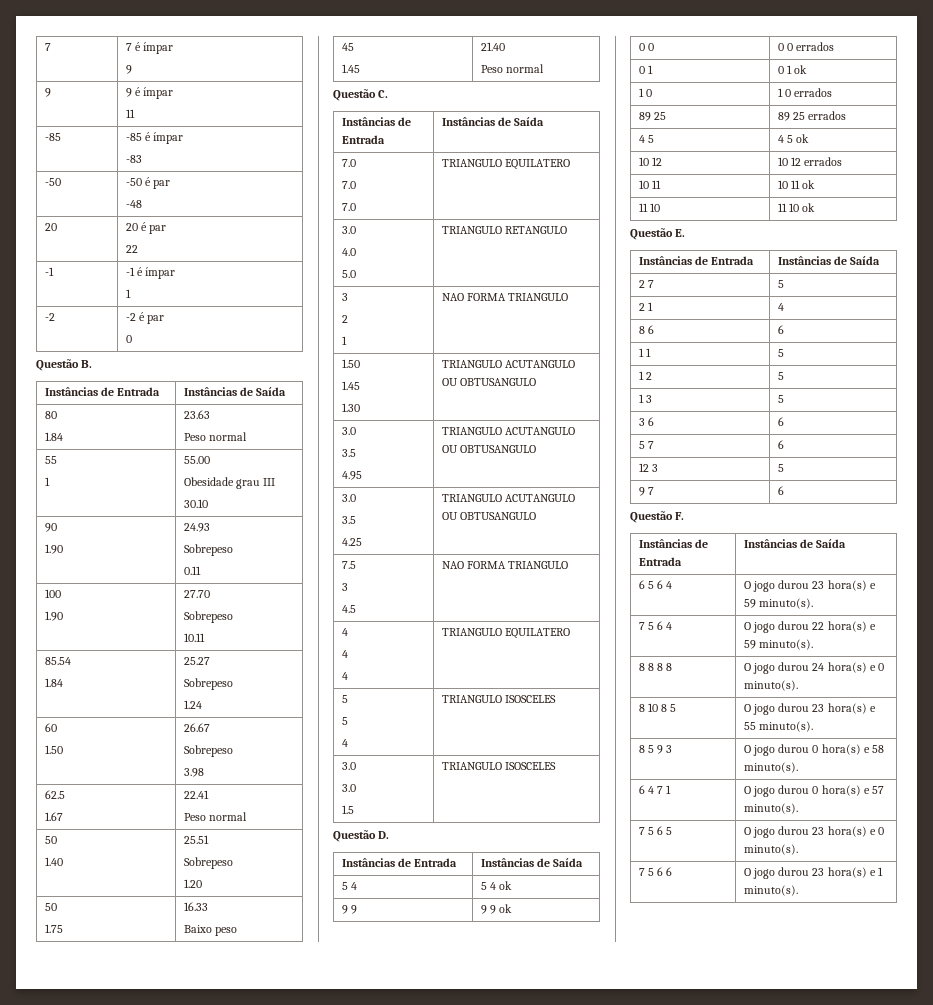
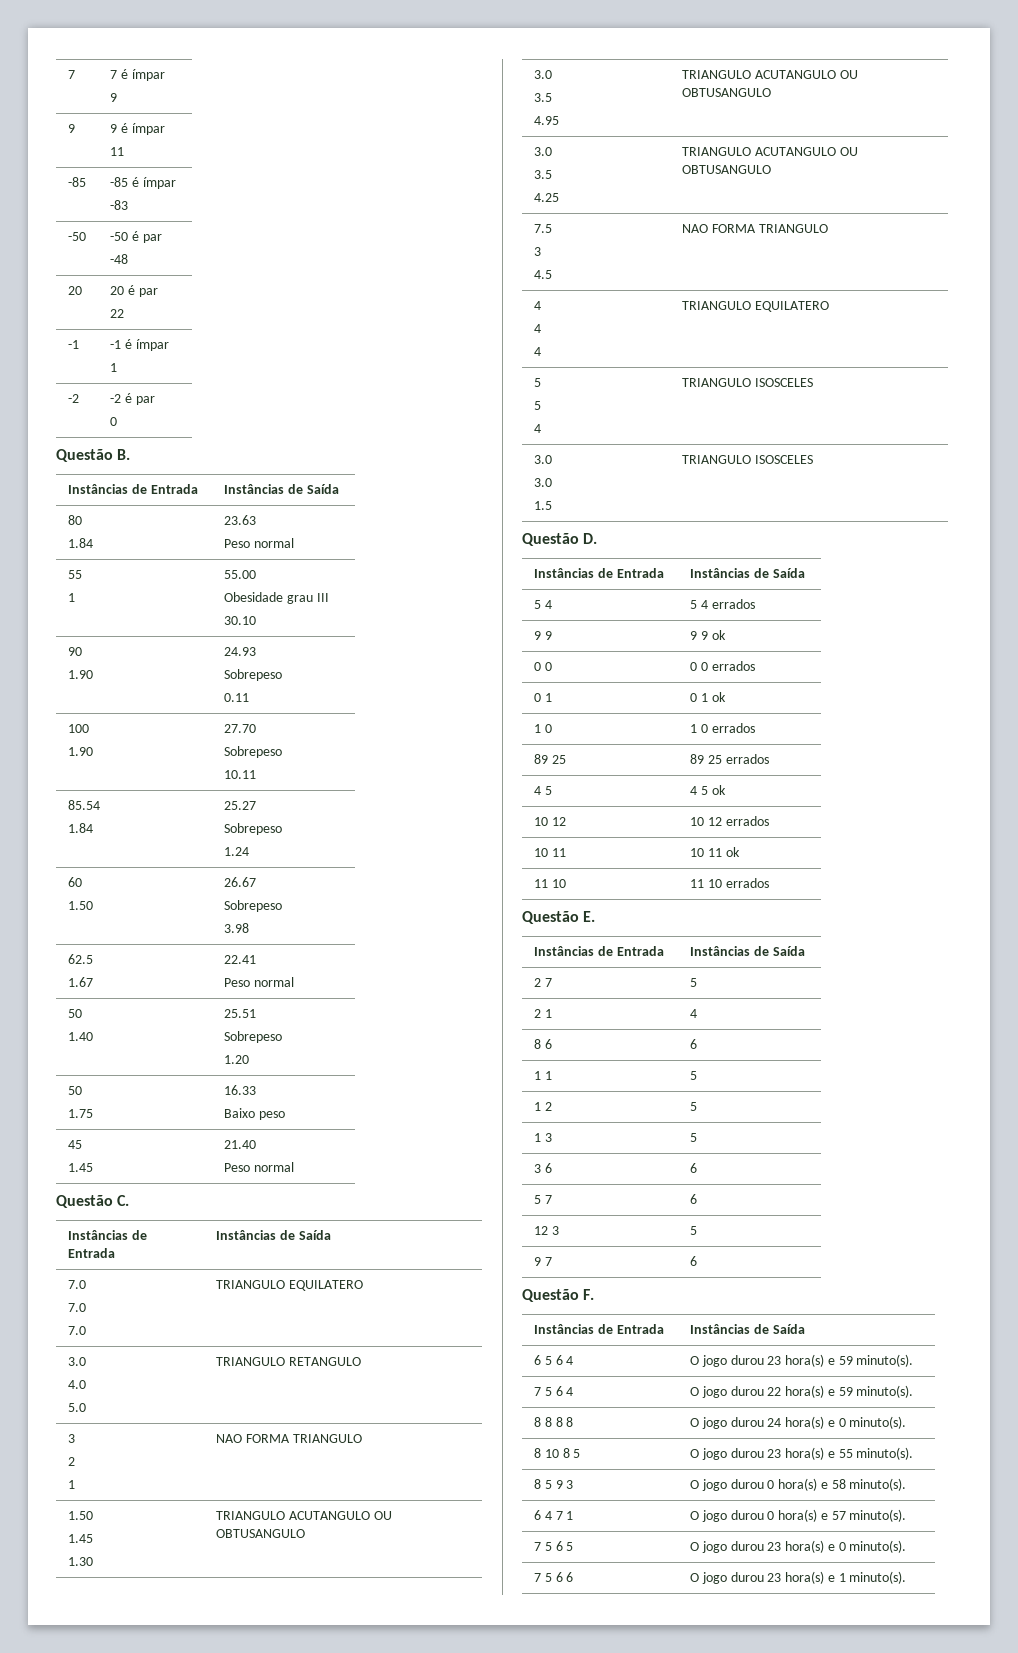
[499,881,513,890] ok -> [711,599,755,609] errados
[802,203,816,212] ok -> [725,878,769,888] errados

